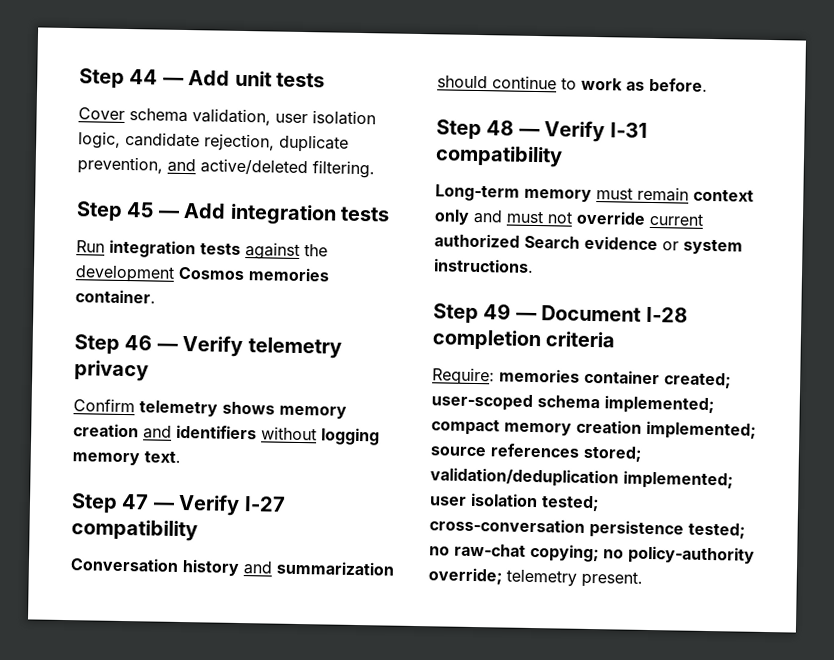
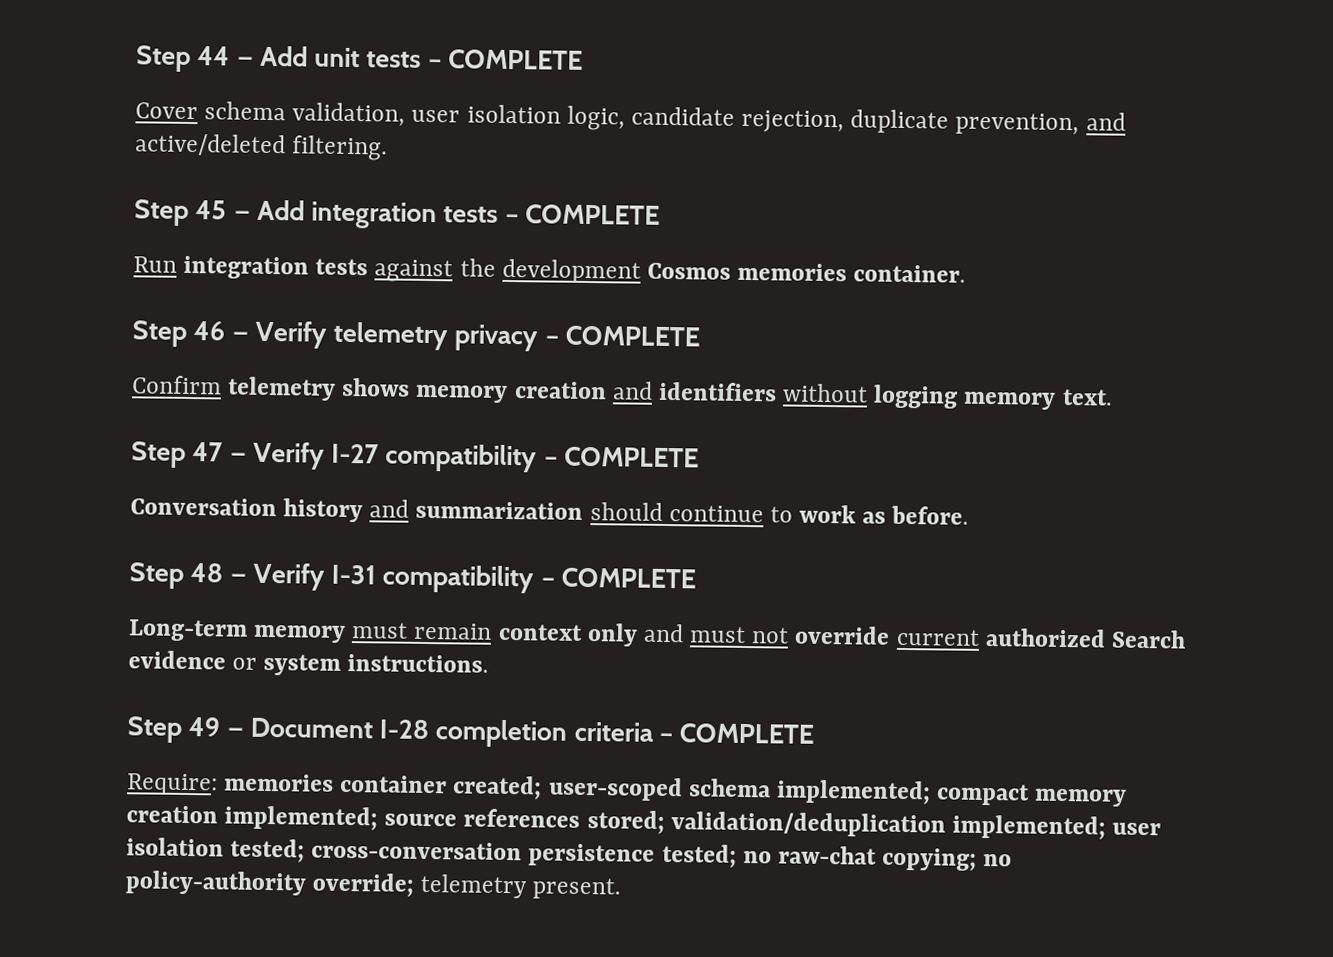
(325, 80) none -> [427,49,584,70] – COMPLETE
(390, 214) none -> [504,204,661,225] – COMPLETE
(149, 371) none -> [544,325,701,347] – COMPLETE
(198, 530) none -> [543,446,700,468] – COMPLETE
(563, 156) none -> [540,567,697,589] – COMPLETE
(616, 339) none -> [659,723,815,744] – COMPLETE

